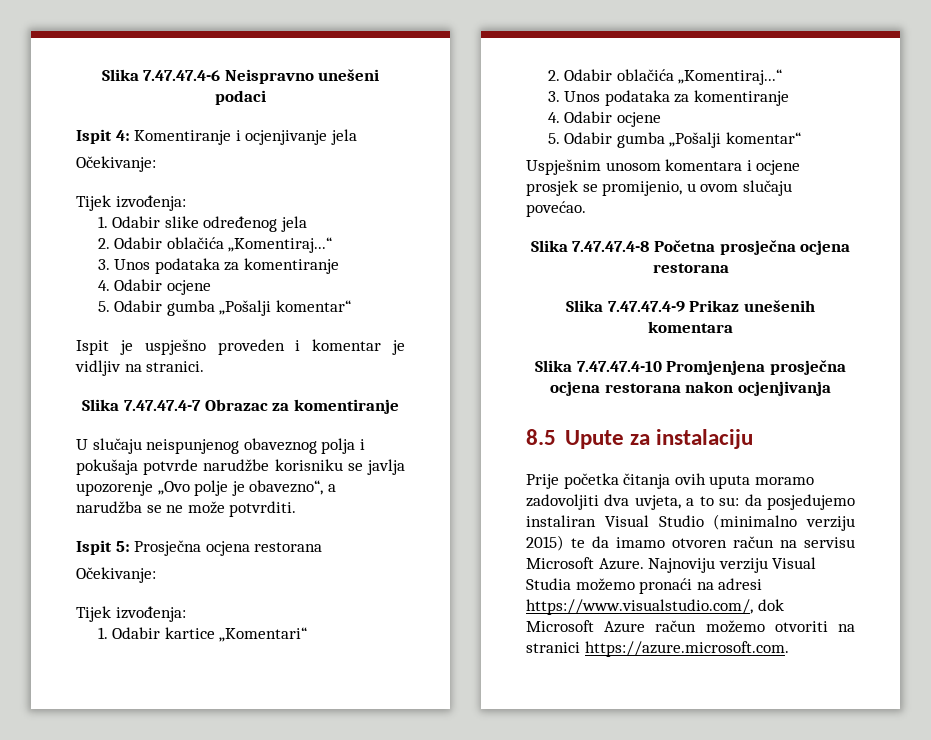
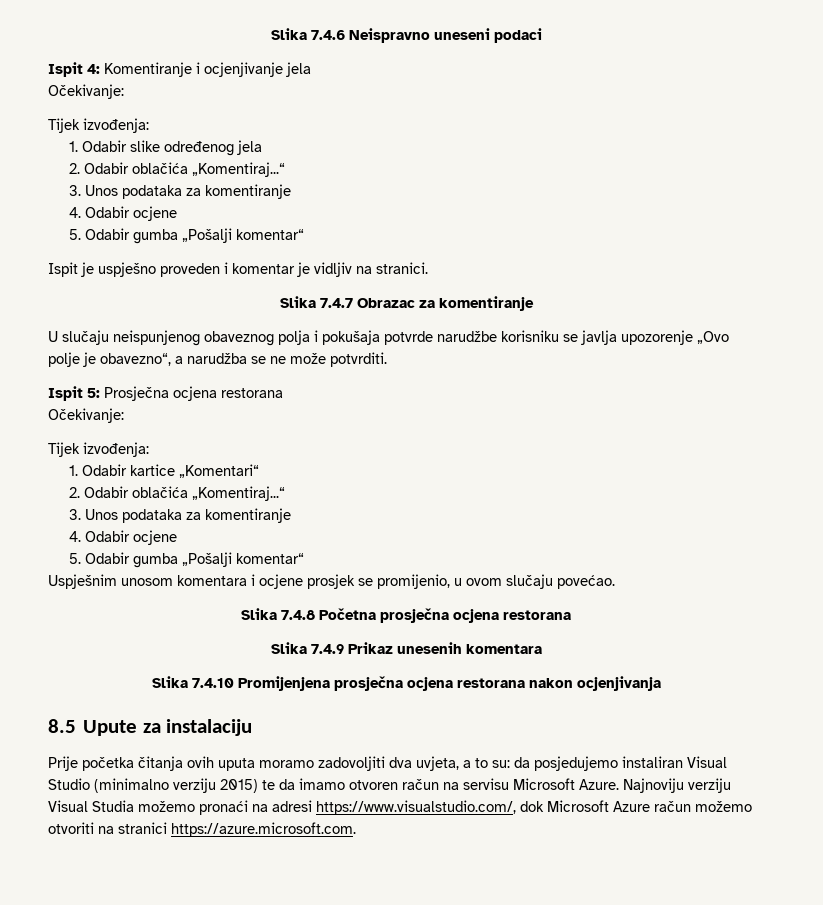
[101,69,380,84] Slika 7.47.47.4-6 Neispravno unešeni -> [270,28,490,43] Slika 7.4.6 Neispravno uneseni
[123,400,201,411] 7.47.47.4-7 -> [319,298,353,308] 7.4.7
[572,241,650,252] 7.47.47.4-8 -> [281,610,315,620] 7.4.8
[607,300,815,312] 7.47.47.4-9 Prikaz unešenih -> [310,642,462,654] 7.4.9 Prikaz unesenih
[576,360,766,375] 7.47.47.4-10 Promjenjena -> [191,676,330,691] 7.4.10 Promijenjena

